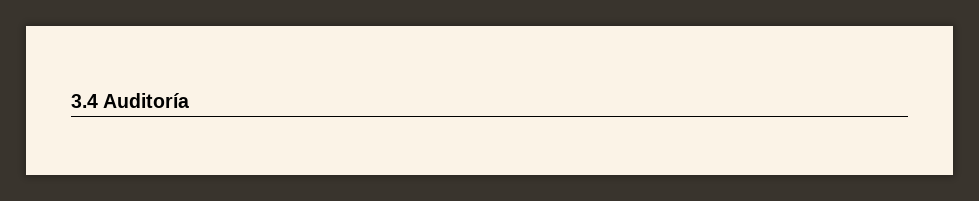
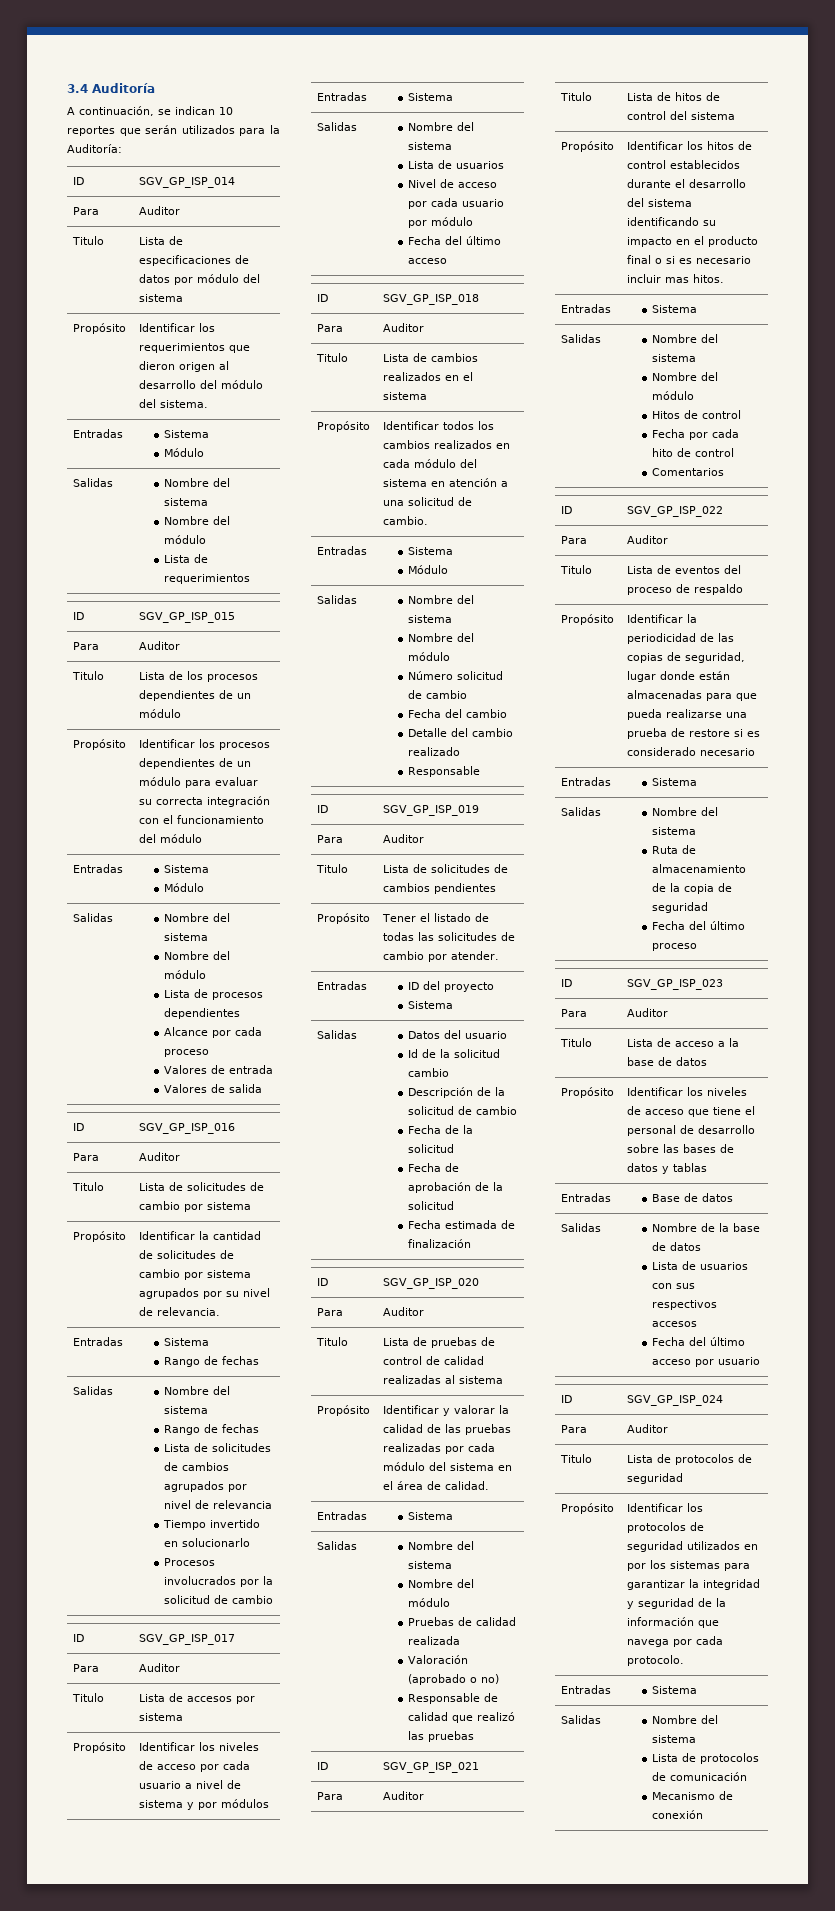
(190, 100) none -> [67,106,233,116] [67,125,280,136] [67,144,122,153] [73,177,85,185] [139,177,236,188] [73,207,100,215] [139,206,181,215] [72,236,105,245] [139,236,184,245] [139,255,250,266] [139,274,261,285] [139,294,184,302] [73,323,127,334] [139,323,216,332] [139,343,251,353] [139,361,230,372] [139,380,264,389] [139,399,209,408] [73,429,124,438] [163,430,209,438] [163,448,204,457] [73,478,114,487] [163,478,230,487] [163,498,208,506] [163,516,230,525] [163,535,206,544] [163,554,208,563] [163,574,250,584] [73,612,85,620] [139,612,236,623] [73,642,100,650] [139,641,181,650] [72,671,105,680] [139,671,259,682] [139,690,252,701] [139,709,182,718] [73,739,127,750] [139,739,271,750] [139,758,252,769] [139,777,259,788] [139,796,271,807] [139,815,265,824] [139,834,203,843] [73,864,124,873] [163,865,209,873] [163,883,204,892] [73,913,114,922] [163,913,230,922] [163,933,208,941] [163,951,230,960] [163,970,206,979] [163,989,263,1000] [163,1008,240,1019] [163,1027,262,1038] [163,1049,209,1057] [163,1065,273,1074] [163,1084,262,1093] [73,1123,85,1131] [139,1123,236,1134] [73,1153,100,1161] [139,1152,181,1161] [72,1182,105,1191] [139,1182,265,1191] [139,1201,252,1212] [73,1231,127,1242] [139,1231,262,1240] [139,1250,235,1259] [139,1269,252,1280] [139,1288,271,1299] [139,1307,221,1316] [73,1337,124,1346] [163,1338,209,1346] [163,1356,259,1367] [73,1386,114,1395] [163,1386,230,1395] [163,1406,208,1414] [163,1424,259,1435] [163,1443,271,1452] [163,1462,229,1471] [163,1481,247,1492] [163,1500,272,1509] [162,1519,260,1530] [163,1538,250,1547] [163,1558,215,1566] [163,1576,273,1587] [163,1595,273,1604] [73,1634,85,1642] [139,1634,236,1645] [73,1664,100,1672] [139,1663,181,1672] [72,1693,105,1702] [139,1693,256,1704] [139,1713,184,1721] [73,1742,127,1753] [139,1742,260,1751] [139,1761,251,1772] [139,1780,242,1789] [139,1799,270,1810] [317,92,368,101] [407,93,453,101] [317,122,358,131] [407,122,474,131] [407,142,452,150] [407,160,504,169] [407,179,497,188] [407,198,504,209] [407,217,473,228] [407,236,501,245] [407,258,447,264] [317,294,329,302] [383,294,480,305] [317,324,344,332] [383,323,425,332] [316,353,349,362] [383,353,479,362] [383,372,474,381] [383,392,428,400] [317,421,371,432] [383,421,495,430] [383,440,511,449] [383,459,478,468] [383,478,509,487] [383,497,473,506] [383,516,429,525] [317,546,368,555] [407,547,453,555] [407,565,448,574] [317,595,358,604] [407,595,474,604] [407,615,452,623] [407,633,474,642] [407,652,450,661] [407,671,503,680] [407,690,467,699] [407,709,507,718] [407,728,513,737] [407,747,460,756] [407,766,480,777] [317,805,329,813] [383,805,480,816] [317,835,344,843] [383,834,425,843] [316,864,349,873] [383,864,509,873] [383,883,497,894] [317,913,371,924] [382,913,490,922] [383,932,516,941] [383,951,500,962] [317,981,368,990] [407,981,494,992] [407,1001,453,1009] [317,1030,358,1039] [407,1030,507,1039] [407,1049,500,1058] [407,1068,449,1077] [407,1087,505,1098] [407,1106,517,1115] [407,1125,473,1134] [407,1144,454,1153] [407,1163,459,1172] [407,1182,503,1193] [407,1201,454,1210] [407,1220,515,1229] [407,1239,471,1248] [317,1278,329,1286] [383,1278,480,1289] [317,1308,344,1316] [383,1307,425,1316] [316,1337,349,1346] [383,1337,496,1348] [383,1356,485,1365] [383,1375,504,1384] [317,1405,371,1416] [383,1405,510,1416] [383,1424,512,1435] [383,1443,496,1454] [383,1462,513,1471] [383,1481,490,1490] [317,1511,368,1520] [407,1512,453,1520] [317,1541,358,1550] [407,1541,474,1550] [407,1561,452,1569] [407,1579,474,1588] [407,1598,450,1607] [407,1617,516,1626] [407,1636,460,1645] [407,1655,468,1664] [407,1674,499,1685] [407,1693,498,1704] [407,1712,515,1723] [407,1731,474,1742] [317,1762,329,1770] [383,1762,480,1773] [317,1792,344,1800] [383,1791,425,1800] [560,92,593,101] [627,92,721,101] [627,111,736,120] [561,141,615,152] [627,141,753,150] [627,160,741,169] [627,179,747,188] [627,198,693,207] [627,217,717,226] [627,236,759,247] [627,255,752,264] [627,274,725,283] [561,304,612,313] [651,305,697,313] [561,334,602,343] [651,334,718,343] [651,354,696,362] [651,372,718,381] [651,391,694,400] [651,410,741,419] [651,429,739,440] [651,448,734,457] [651,468,724,476] [561,506,573,514] [627,506,724,517] [561,536,588,544] [627,535,669,544] [560,565,593,574] [627,565,742,574] [627,584,744,595] [561,614,615,625] [627,614,698,623] [627,633,735,644] [627,652,746,663] [627,671,731,682] [627,690,758,701] [627,709,748,720] [627,728,761,739] [627,747,756,756] [561,777,612,786] [651,778,697,786] [561,807,602,816] [651,807,718,816] [651,827,696,835] [651,845,696,854] [651,864,746,873] [651,883,732,894] [651,902,708,913] [651,921,745,930] [651,943,697,951] [561,979,573,987] [627,979,724,990] [561,1009,588,1017] [627,1008,669,1017] [560,1038,593,1047] [627,1038,740,1047] [627,1057,708,1066] [561,1087,615,1098] [627,1087,748,1096] [627,1106,756,1117] [627,1125,756,1136] [627,1144,735,1153] [627,1163,708,1174] [561,1193,612,1202] [651,1193,733,1202] [561,1223,602,1232] [651,1223,760,1232] [651,1242,701,1251] [651,1261,748,1270] [651,1283,695,1289] [651,1300,717,1310] [651,1321,697,1327] [651,1337,745,1346] [651,1357,760,1367] [561,1395,573,1403] [627,1395,724,1406] [561,1425,588,1433] [627,1424,669,1433] [560,1454,593,1463] [627,1454,753,1465] [627,1473,684,1484] [561,1503,615,1514] [627,1503,704,1512] [627,1522,705,1533] [627,1541,759,1552] [627,1560,751,1571] [627,1579,761,1590] [627,1598,727,1609] [627,1617,720,1628] [627,1636,724,1647] [627,1655,685,1666] [561,1685,612,1694] [651,1686,697,1694] [561,1715,602,1724] [651,1715,718,1724] [651,1735,696,1743] [651,1753,759,1764] [651,1772,747,1781] [651,1791,733,1800] [651,1810,703,1819] // A continuación, se indican 10 reportes que serán utilizados para la Auditoría: // ID | SGV_GP_ISP_014 // Para | Auditor // Titulo | Lista de especificaciones de datos por módulo del sistema // Propósito | Identificar los requerimientos que dieron origen al desarrollo del módulo del sistema. // Entradas | Sistema // Módulo // Salidas | Nombre del sistema // Nombre del módulo // Lista de requerimientos // ID | SGV_GP_ISP_015 // Para | Auditor // Titulo | Lista de los procesos dependientes de un módulo // Propósito | Identificar los procesos dependientes de un módulo para evaluar su correcta integración con el funcionamiento del módulo // Entradas | Sistema // Módulo // Salidas | Nombre del sistema // Nombre del módulo // Lista de procesos dependientes // Alcance por cada proceso // Valores de entrada // Valores de salida // ID | SGV_GP_ISP_016 // Para | Auditor // Titulo | Lista de solicitudes de cambio por sistema // Propósito | Identificar la cantidad de solicitudes de cambio por sistema agrupados por su nivel de relevancia. // Entradas | Sistema // Rango de fechas // Salidas | Nombre del sistema // Rango de fechas // Lista de solicitudes de cambios agrupados por nivel de relevancia // Tiempo invertido en solucionarlo // Procesos involucrados por la solicitud de cambio // ID | SGV_GP_ISP_017 // Para | Auditor // Titulo | Lista de accesos por sistema // Propósito | Identificar los niveles de acceso por cada usuario a nivel de sistema y por módulos // Entradas | Sistema // Salidas | Nombre del sistema // Lista de usuarios // Nivel de acceso por cada usuario por módulo // Fecha del último acceso // ID | SGV_GP_ISP_018 // Para | Auditor // Titulo | Lista de cambios realizados en el sistema // Propósito | Identificar todos los cambios realizados en cada módulo del sistema en atención a una solicitud de cambio. // Entradas | Sistema // Módulo // Salidas | Nombre del sistema // Nombre del módulo // Número solicitud de cambio // Fecha del cambio // Detalle del cambio realizado // Responsable // ID | SGV_GP_ISP_019 // Para | Auditor // Titulo | Lista de solicitudes de cambios pendientes // Propósito | Tener el listado de todas las solicitudes de cambio por atender. // Entradas | ID del proyecto // Sistema // Salidas | Datos del usuario // Id de la solicitud cambio // Descripción de la solicitud de cambio // Fecha de la solicitud // Fecha de aprobación de la solicitud // Fecha estimada de finalización // ID | SGV_GP_ISP_020 // Para | Auditor // Titulo | Lista de pruebas de control de calidad realizadas al sistema // Propósito | Identificar y valorar la calidad de las pruebas realizadas por cada módulo del sistema en el área de calidad. // Entradas | Sistema // Salidas | Nombre del sistema // Nombre del módulo // Pruebas de calidad realizada // Valoración (aprobado o no) // Responsable de calidad que realizó las pruebas // ID | SGV_GP_ISP_021 // Para | Auditor // Titulo | Lista de hitos de control del sistema // Propósito | Identificar los hitos de control establecidos durante el desarrollo del sistema identificando su impacto en el producto final o si es necesario incluir mas hitos. // Entradas | Sistema // Salidas | Nombre del sistema // Nombre del módulo // Hitos de control // Fecha por cada hito de control // Comentarios // ID | SGV_GP_ISP_022 // Para | Auditor // Titulo | Lista de eventos del proceso de respaldo // Propósito | Identificar la periodicidad de las copias de seguridad, lugar donde están almacenadas para que pueda realizarse una prueba de restore si es considerado necesario // Entradas | Sistema // Salidas | Nombre del sistema // Ruta de almacenamiento de la copia de seguridad // Fecha del último proceso // ID | SGV_GP_ISP_023 // Para | Auditor // Titulo | Lista de acceso a la base de datos // Propósito | Identificar los niveles de acceso que tiene el personal de desarrollo sobre las bases de datos y tablas // Entradas | Base de datos // Salidas | Nombre de la base de datos // Lista de usuarios con sus respectivos accesos // Fecha del último acceso por usuario // ID | SGV_GP_ISP_024 // Para | Auditor // Titulo | Lista de protocolos de seguridad // Propósito | Identificar los protocolos de seguridad utilizados en por los sistemas para garantizar la integridad y seguridad de la información que navega por cada protocolo. // Entradas | Sistema // Salidas | Nombre del sistema // Lista de protocolos de comunicación // Mecanismo de conexión

